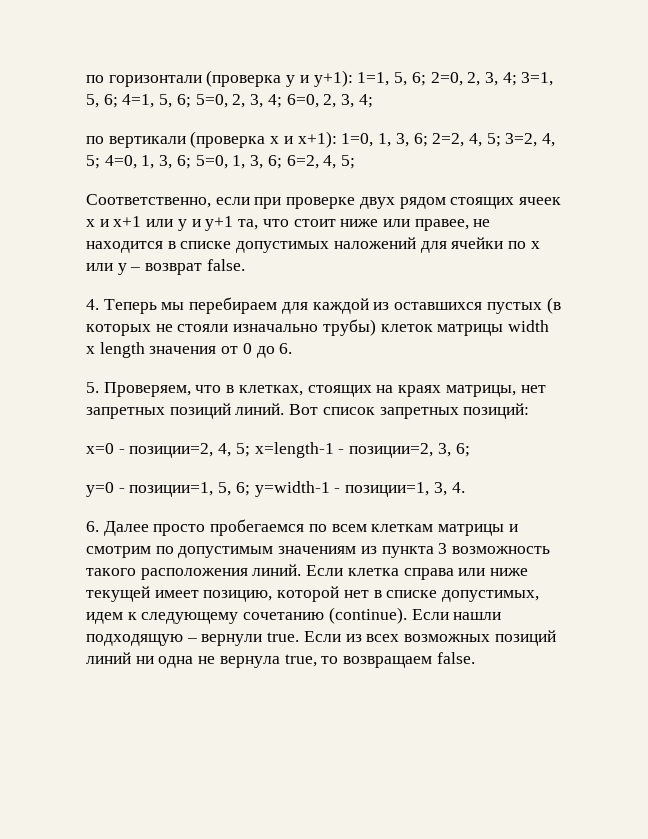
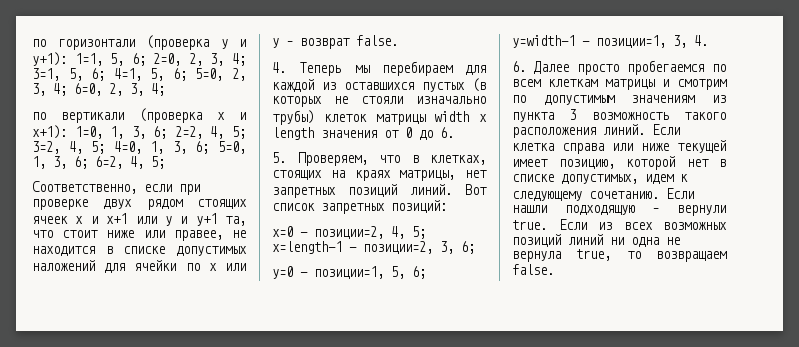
[243,607,407,624] сочетанию (continue). -> [589,191,659,199] сочетанию.

